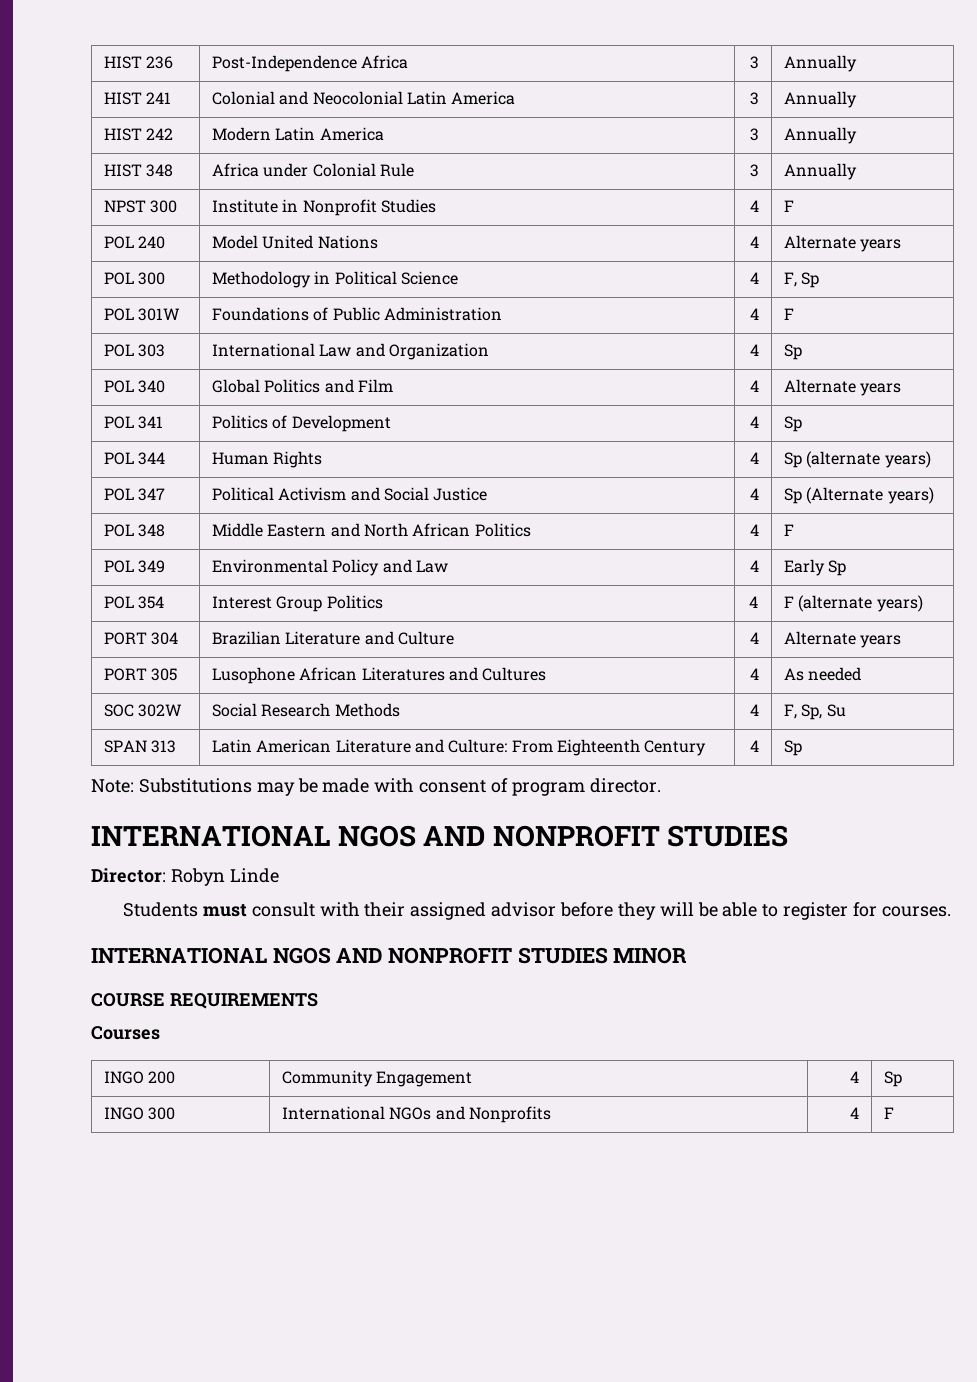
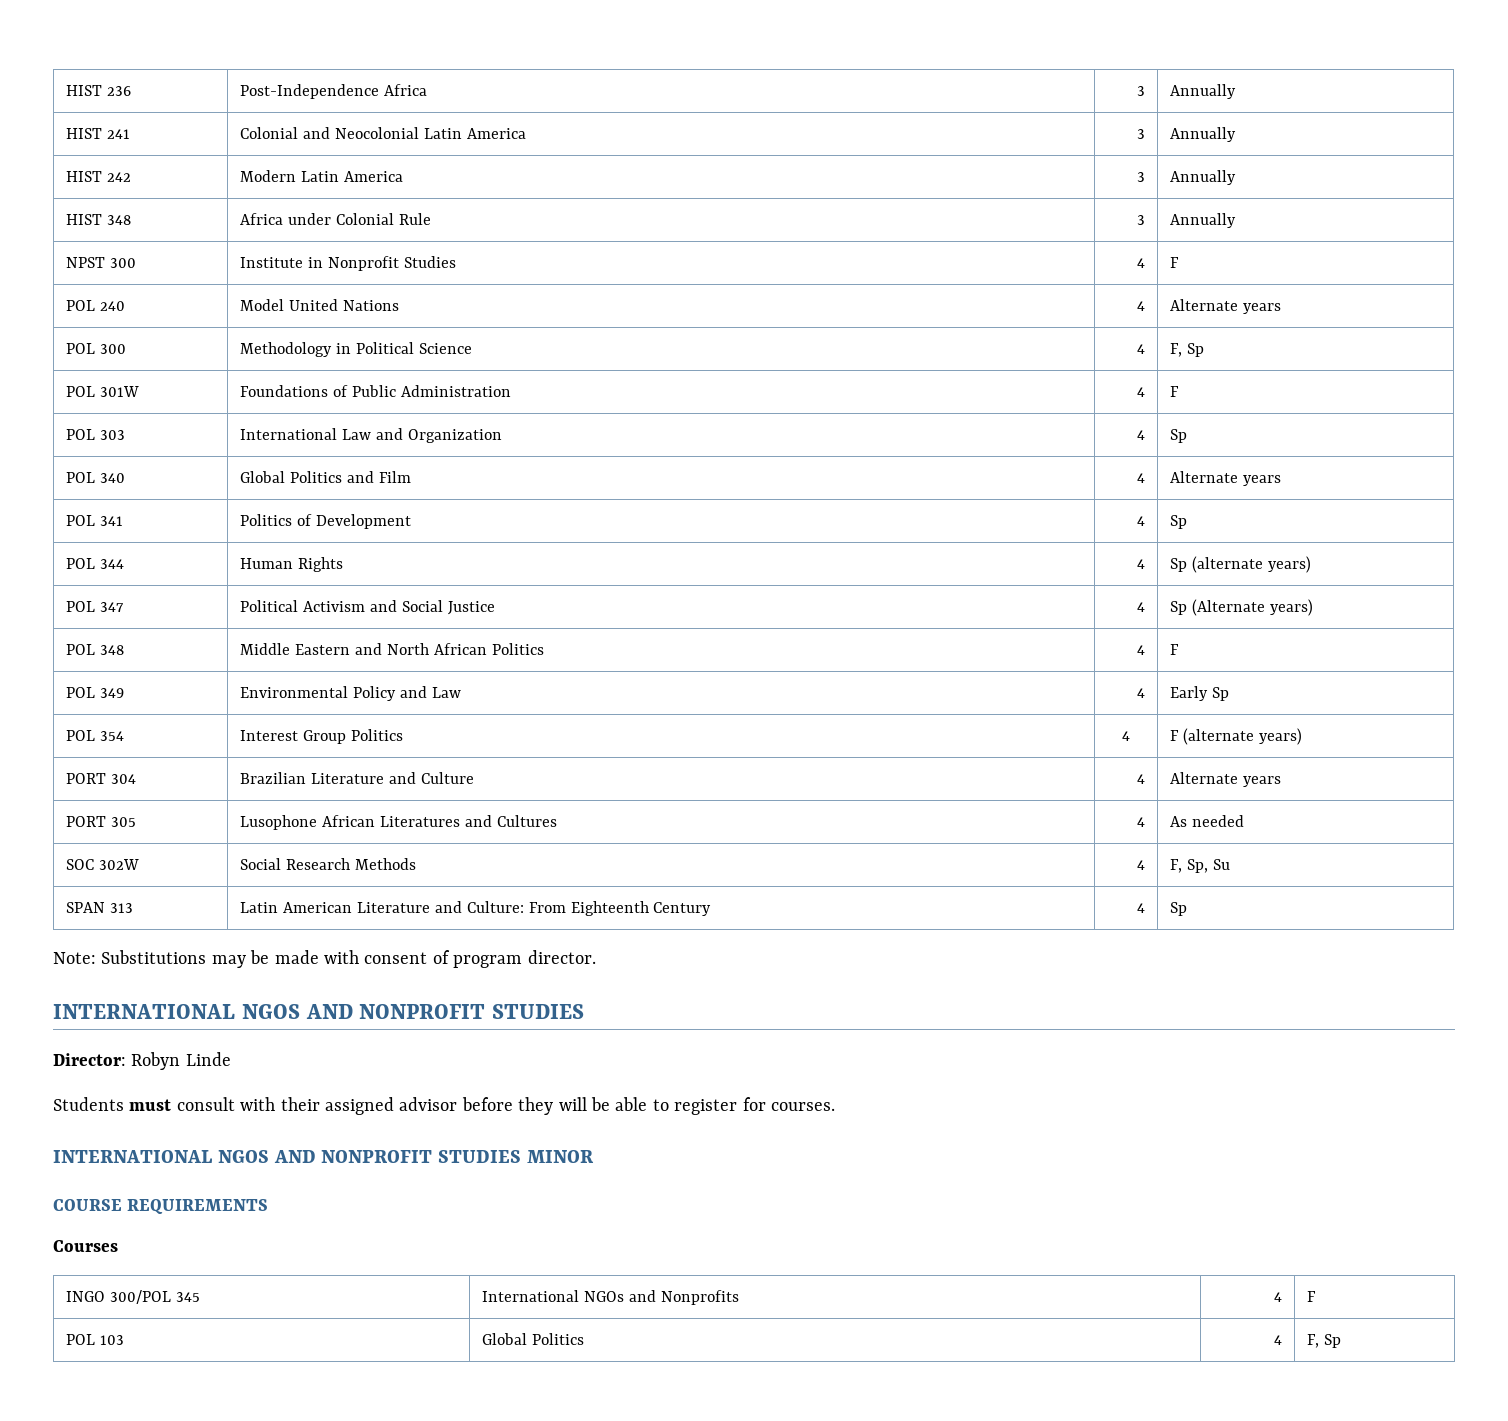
[148,1071,176,1084] [282,1070,473,1087] [849,1071,859,1083] [884,1071,903,1087] [104,1107,176,1120] 200 | Community Engagement | 4 | Sp // INGO 300 -> [110,1290,201,1304] 300/POL 345
(895, 1113) none -> [66,1334,125,1345] [482,1333,585,1345] [1273,1335,1282,1345] [1307,1334,1342,1348] // POL 103 | Global Politics | 4 | F, Sp

